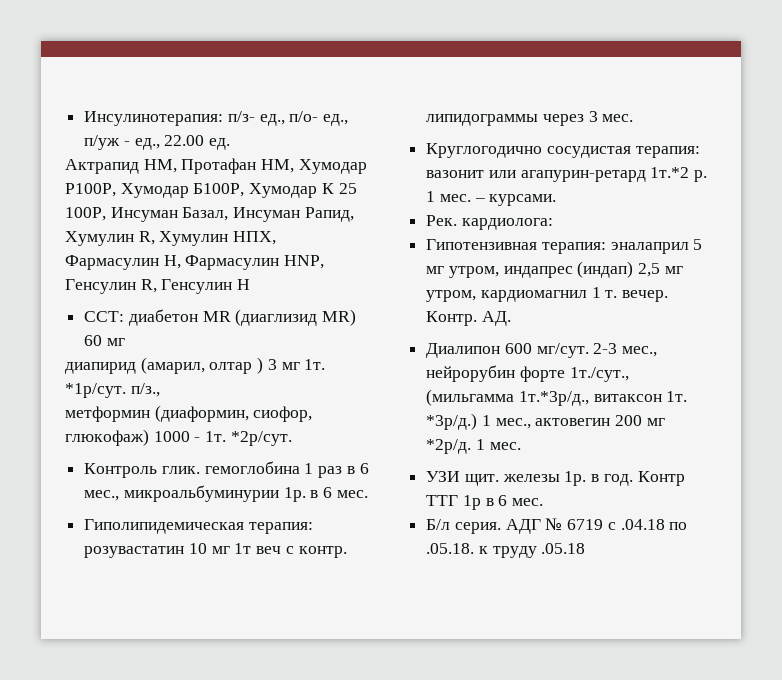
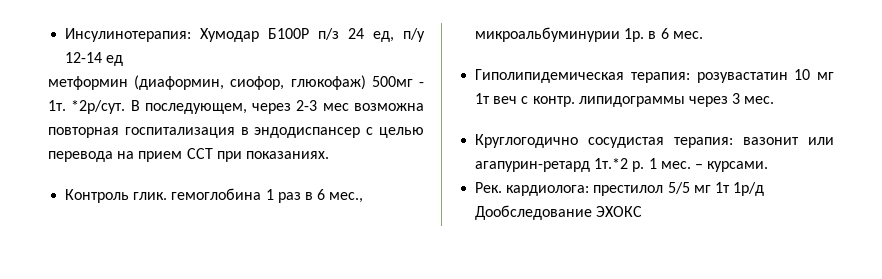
[227,111,349,126] [84,135,231,150] [65,158,367,174] [65,183,357,198] [65,207,354,222] [65,231,277,246] [65,255,325,270] [65,279,251,294] [84,309,357,326] [84,335,125,346] [65,357,326,374] [65,383,160,398] п/з- ед., п/о- ед., п/уж - ед., 22.00 ед. // Актрапид НМ, Протафан НМ, Хумодар Р100Р, Хумодар Б100Р, Хумодар К 25 100Р, Инсуман Базал, Инсуман Рапид, Хумулин R, Хумулин НПХ, Фармасулин Н, Фармасулин НNР, Генсулин R, Генсулин Н // ССТ: диабетон МR (диаглизид МR) 60 мг // диапирид (амарил, олтар ) 3 мг 1т. *1р/сут. п/з., -> [200,28,426,42] [65,52,124,66] Хумодар Б100Р п/з 24 ед, п/у 12-14 ед
[153,431,190,442] 1000 -> [371,76,413,87] 500мг
(292, 438) none -> [130,100,424,114] [48,127,425,138] [48,148,329,162] В последующем, через 2-3 мес возможна повторная госпитализация в эндодиспансер с целью перевода на прием ССТ при показаниях.
[426,239,703,254] [426,261,683,278] [426,287,669,302] [426,311,511,326] [426,343,658,358] [426,365,629,382] [426,389,688,406] [426,413,665,430] [426,439,521,454] [426,471,685,486] [426,495,544,510] [426,518,688,534] [426,543,586,558] // Гипотензивная терапия: эналаприл 5 мг утром, индапрес (индап) 2,5 мг утром, кардиомагнил 1 т. вечер. Контр. АД. // Диалипон 600 мг/сут. 2-3 мес., нейрорубин форте 1т./сут., (мильгамма 1т.*3р/д., витаксон 1т. *3р/д.) 1 мес., актовегин 200 мг *2р/д. 1 мес. // УЗИ щит. железы 1р. в год. Контр ТТГ 1р в 6 мес. // Б/л серия. АДГ № 6719 с .04.18 по .05.18. к труду .05.18 -> [593,182,765,196] [475,205,643,220] престилол 5/5 мг 1т 1р/д Дообследование ЭХОКС

